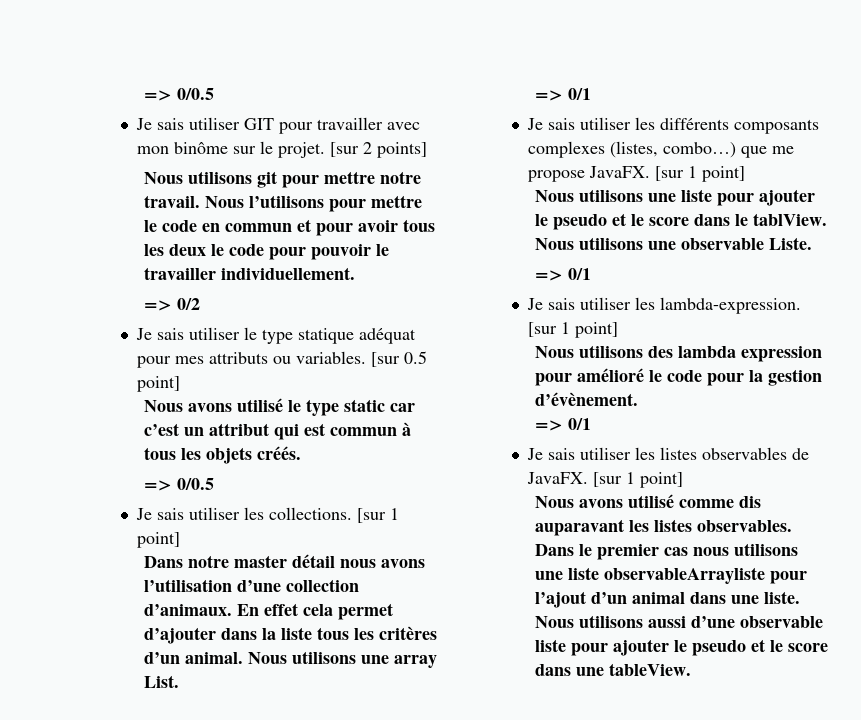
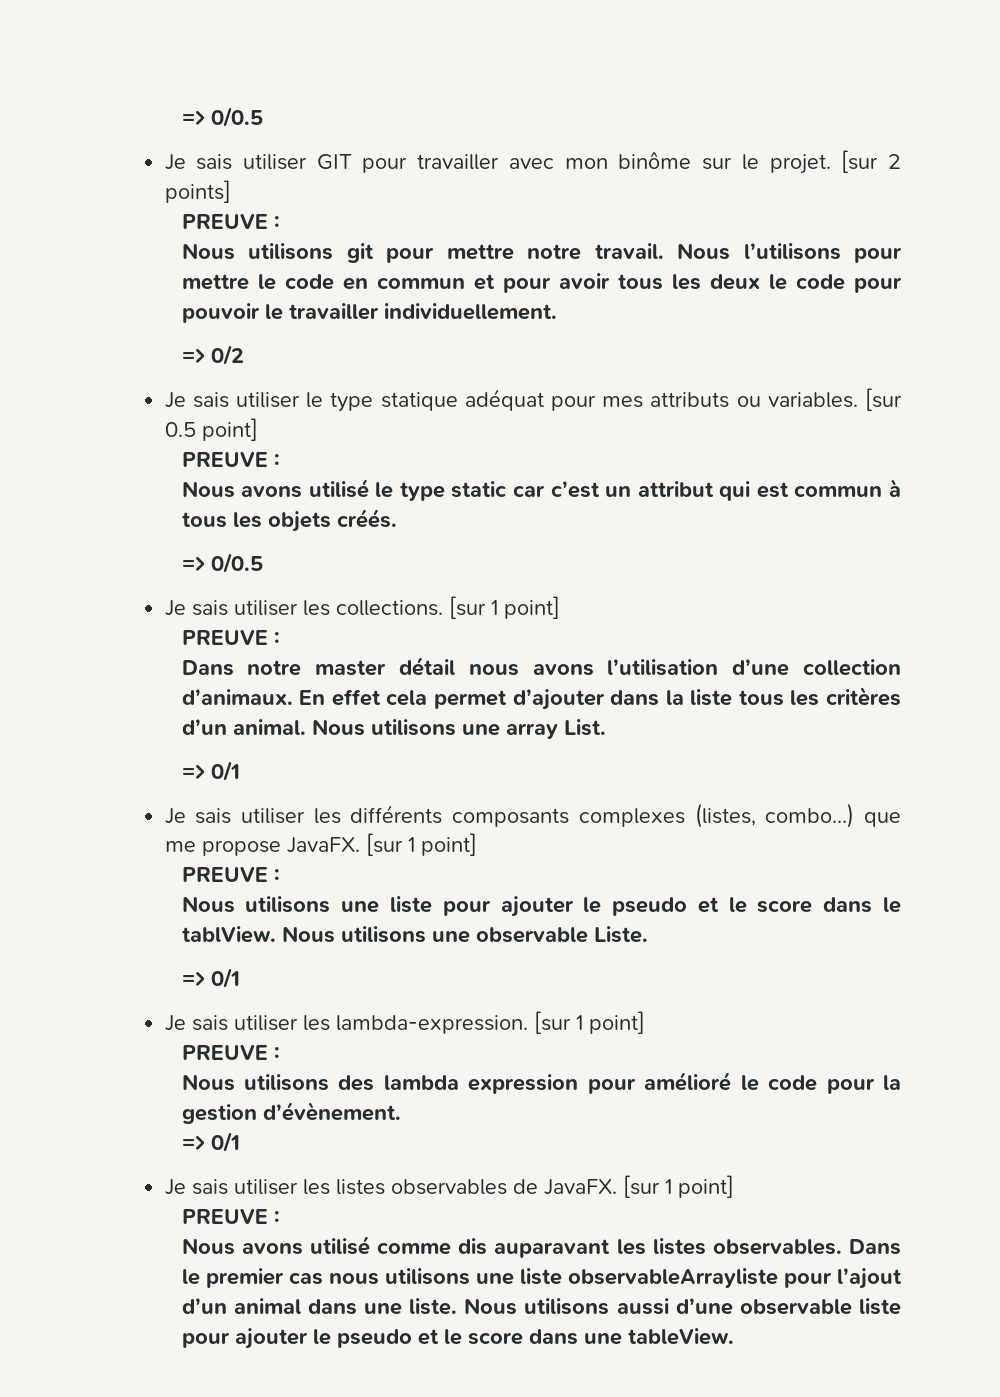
(427, 150) none -> [181,214,280,229] // PREUVE :
(180, 384) none -> [181,452,280,467] // PREUVE :
(180, 540) none -> [181,630,280,645] // PREUVE :
(745, 174) none -> [181,867,280,882] // PREUVE :
(618, 330) none -> [181,1045,280,1060] // PREUVE :
(683, 480) none -> [181,1209,280,1224] // PREUVE :

